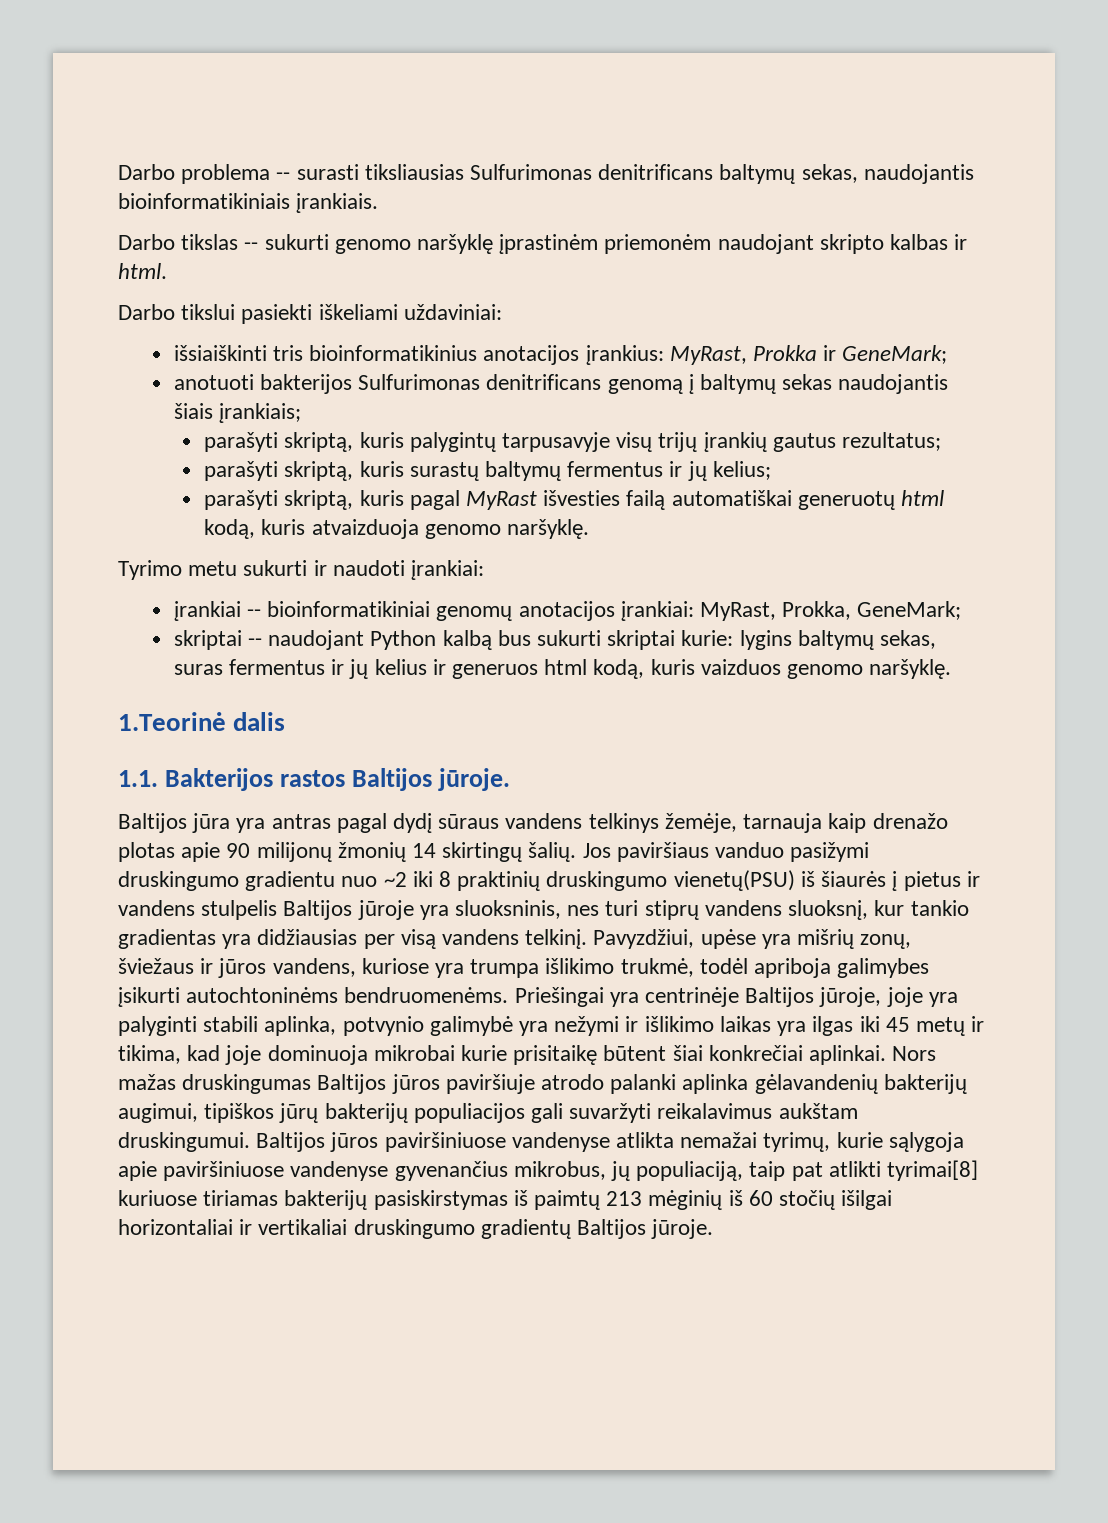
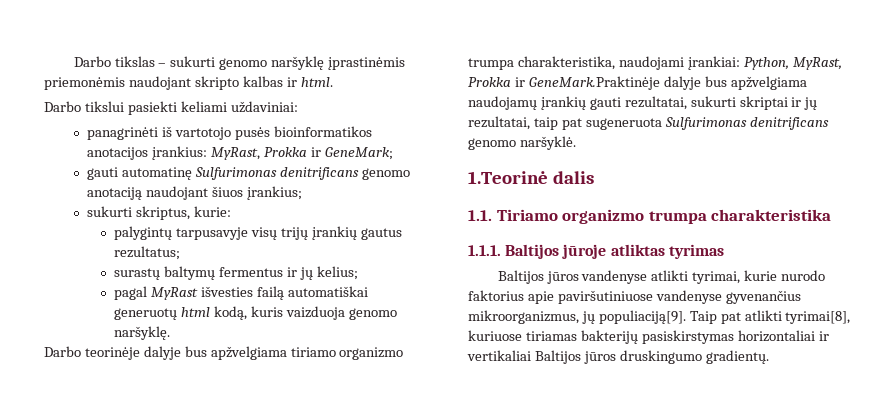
[118,164,974,184] [118,193,379,213] [118,234,259,250] Darbo problema -- surasti tiksliausias Sulfurimonas denitrificans baltymų sekas, naudojantis bioinformatikiniais įrankiais. // Darbo tikslas -- -> [73,56,167,67] Darbo tikslas –
[499,234,712,254] įprastinėm priemonėm -> [328,57,406,70] [44,77,125,90] įprastinėmis priemonėmis
[318,304,398,320] iškeliami -> [180,101,227,112] keliami
[173,345,478,361] išsiaiškinti tris bioinformatikinius -> [87,126,372,140] panagrinėti iš vartotojo pusės bioinformatikos
[173,374,949,394] [173,403,301,423] [204,432,404,452] anotuoti bakterijos Sulfurimonas denitrificans genomą į baltymų sekas naudojantis šiais įrankiais; // parašyti skriptą, kuris -> [87,167,410,180] [87,186,302,200] [87,206,232,220] gauti automatinę Sulfurimonas denitrificans genomo anotaciją naudojant šiuos įrankius; // sukurti skriptus, kurie: //
[204,461,404,481] parašyti skriptą, kuris -> (181, 253) none
[204,490,404,510] parašyti skriptą, kuris -> (359, 273) none
[311,519,590,539] [118,560,485,580] [173,601,962,621] [173,630,937,650] [173,659,952,679] [118,712,286,731] [118,768,510,791] [118,813,948,833] [118,842,870,862] [118,870,980,891] [118,900,969,920] [118,929,912,949] [118,958,930,978] [118,987,958,1007] [118,1016,985,1036] [118,1045,937,1065] [118,1074,967,1094] [118,1103,858,1123] [118,1132,964,1152] [118,1161,786,1181] atvaizduoja genomo naršyklę. // Tyrimo metu sukurti ir naudoti įrankiai: // įrankiai -- bioinformatikiniai genomų anotacijos įrankiai: MyRast, Prokka, GeneMark; // skriptai -- naudojant Python kalbą bus sukurti skriptai kurie: lygins baltymų sekas, suras fermentus ir jų kelius ir generuos html kodą, kuris vaizduos genomo naršyklę. // 1.Teorinė dalis // 1.1. Bakterijos rastos Baltijos jūroje. // Baltijos jūra yra antras pagal dydį sūraus vandens telkinys žemėje, tarnauja kaip drenažo plotas apie 90 milijonų žmonių 14 skirtingų šalių. Jos paviršiaus vanduo pasižymi druskingumo gradientu nuo ~2 iki 8 praktinių druskingumo vienetų(PSU) iš šiaurės į pietus ir vandens stulpelis Baltijos jūroje yra sluoksninis, nes turi stiprų vandens sluoksnį, kur tankio gradientas yra didžiausias per visą vandens telkinį. Pavyzdžiui, upėse yra mišrių zonų, šviežaus ir jūros vandens, kuriose yra trumpa išlikimo trukmė, todėl apriboja galimybes įsikurti autochtoninėms bendruomenėms. Priešingai yra centrinėje Baltijos jūroje, joje yra palyginti stabili aplinka, potvynio galimybė yra nežymi ir išlikimo laikas yra ilgas iki 45 metų ir tikima, kad joje dominuoja mikrobai kurie prisitaikę būtent šiai konkrečiai aplinkai. Nors mažas druskingumas Baltijos jūros paviršiuje atrodo palanki aplinka gėlavandenių bakterijų augimui, tipiškos jūrų bakterijų populiacijos gali suvaržyti reikalavimus aukštam druskingumui. Baltijos jūros paviršiniuose vandenyse atlikta nemažai tyrimų, kurie sąlygoja apie paviršiniuose vandenyse gyvenančius mikrobus, jų populiaciją, taip -> [286,306,398,320] [114,326,171,340] [44,346,404,360] [468,56,842,70] [468,76,807,90] [468,96,818,110] [468,116,829,130] [468,136,576,150] [468,171,594,184] [468,209,832,224] [468,244,724,259] [497,270,826,284] [468,290,801,304] [468,310,717,324] vaizduoja genomo naršyklę. // Darbo teorinėje dalyje bus apžvelgiama tiriamo organizmo trumpa charakteristika, naudojami įrankiai: Python, MyRast, Prokka ir GeneMark.Praktinėje dalyje bus apžvelgiama naudojamų įrankių gauti rezultatai, sukurti skriptai ir jų rezultatai, taip pat sugeneruota Sulfurimonas denitrificans genomo naršyklė. // 1.Teorinė dalis // 1.1. Tiriamo organizmo trumpa charakteristika // 1.1.1. Baltijos jūroje atliktas tyrimas // Baltijos jūros vandenyse atlikti tyrimai, kurie nurodo faktorius apie paviršutiniuose vandenyse gyvenančius mikroorganizmus, jų populiaciją[9]. Taip
[887,1160,979,1181] tyrimai[8] -> [785,311,851,324] tyrimai[8],
[513,1190,893,1210] [118,1219,714,1239] iš paimtų 213 mėginių iš 60 stočių išilgai horizontaliai ir vertikaliai druskingumo gradientų Baltijos jūroje. -> [737,330,829,342] [467,350,769,364] horizontaliai ir vertikaliai Baltijos jūros druskingumo gradientų.

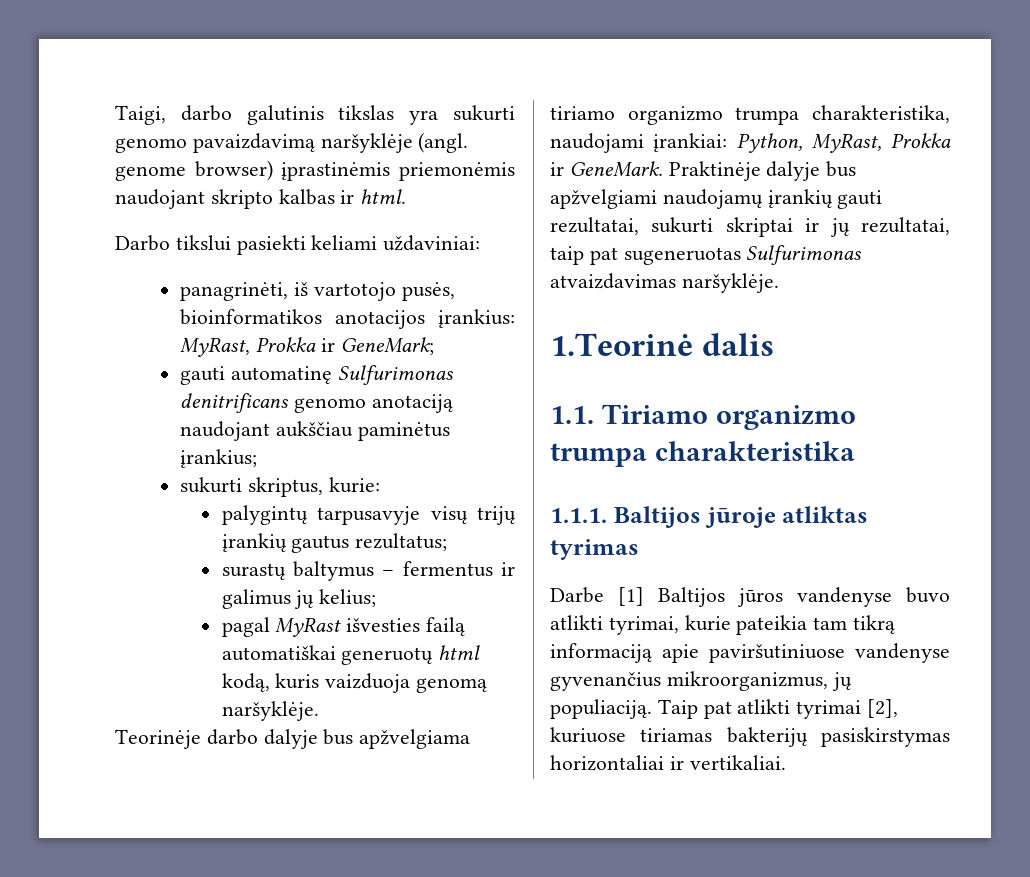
[73,56,325,70] Darbo tikslas – sukurti genomo naršyklę -> [115,105,515,125] [115,132,469,153] [115,160,273,181] Taigi, darbo galutinis tikslas yra sukurti genomo pavaizdavimą naršyklėje (angl. genome browser)
[87,127,159,140] panagrinėti -> [180,282,289,301] panagrinėti,
[234,127,270,140] pusės -> [401,282,455,301] pusės,
[212,186,244,197] šiuos -> [275,421,450,441] aukščiau paminėtus
[164,266,216,280] baltymų -> [292,561,395,581] baltymus –
(298, 272) none -> [221,589,291,609] galimus
[349,308,398,320] [114,326,171,340] [44,346,140,360] genomo naršyklę. // Darbo teorinėje -> [416,678,488,693] [221,701,319,721] [115,729,258,749] genomą naršyklėje. // Teorinėje darbo
[528,76,807,90] GeneMark.Praktinėje dalyje bus apžvelgiama -> [569,161,857,181] [550,189,657,209] GeneMark. Praktinėje dalyje bus apžvelgiami
[585,117,829,130] [468,136,576,150] sugeneruota Sulfurimonas denitrificans genomo naršyklė. -> [623,245,863,265] [550,273,779,293] sugeneruotas Sulfurimonas atvaizdavimas naršyklėje.
(724, 251) none -> [550,587,644,606] Darbe [1]
(648, 277) none -> [906,587,950,603] buvo
[781,270,826,281] [468,290,524,301] nurodo faktorius -> [736,615,896,635] [550,643,652,663] pateikia tam tikrą informaciją
[598,310,686,324] populiaciją[9]. -> [550,699,652,719] populiaciją.
[785,311,851,324] tyrimai[8], -> [796,699,899,719] tyrimai [2],
[467,350,769,364] vertikaliai Baltijos jūros druskingumo gradientų. -> [689,755,786,770] vertikaliai.

